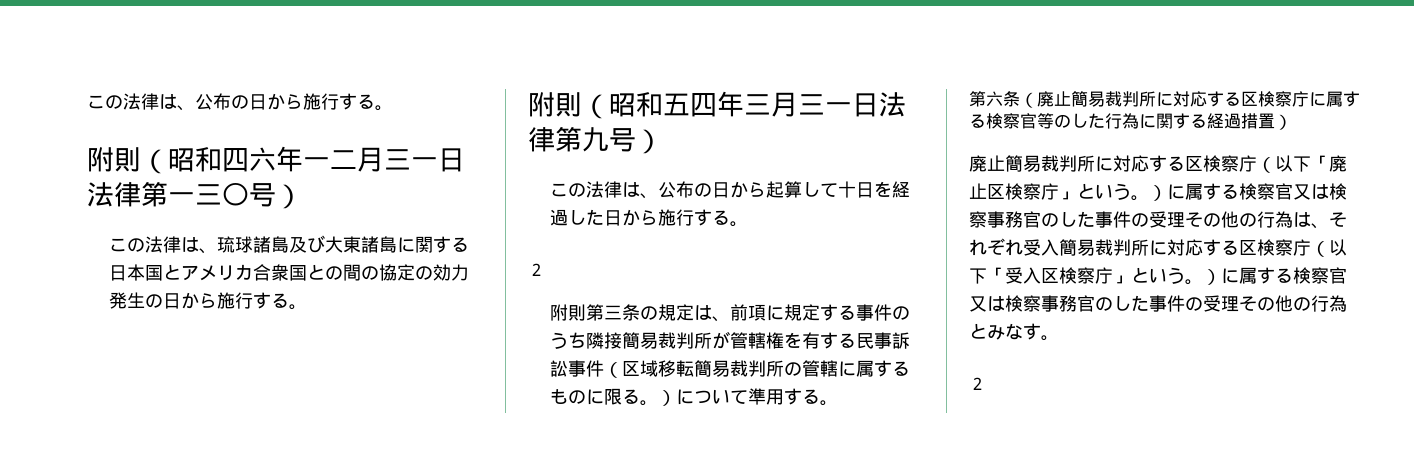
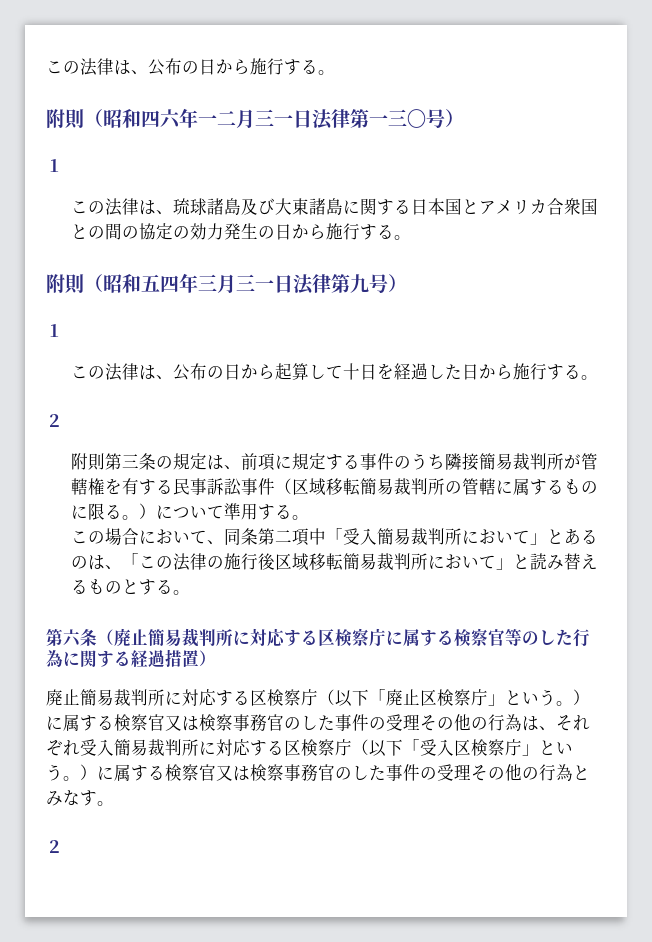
(303, 196) none -> [46,159,63,172] // １
(663, 141) none -> [46,324,63,337] // １
(839, 403) none -> [71,528,599,546] [71,553,599,571] [71,579,191,595] // この場合において、同条第二項中「受入簡易裁判所において」とあるのは、「この法律の施行後区域移転簡易裁判所において」と読み替えるものとする。

